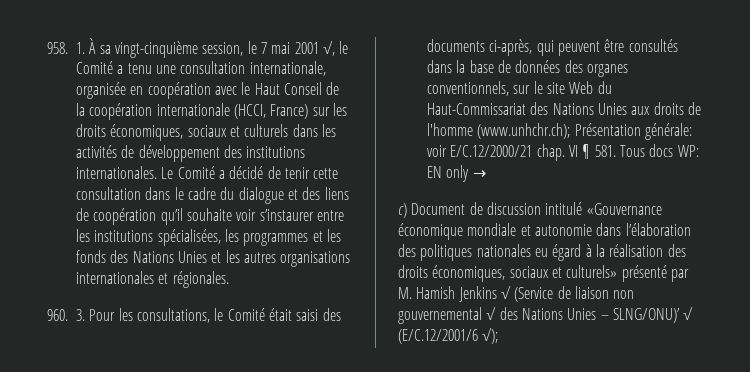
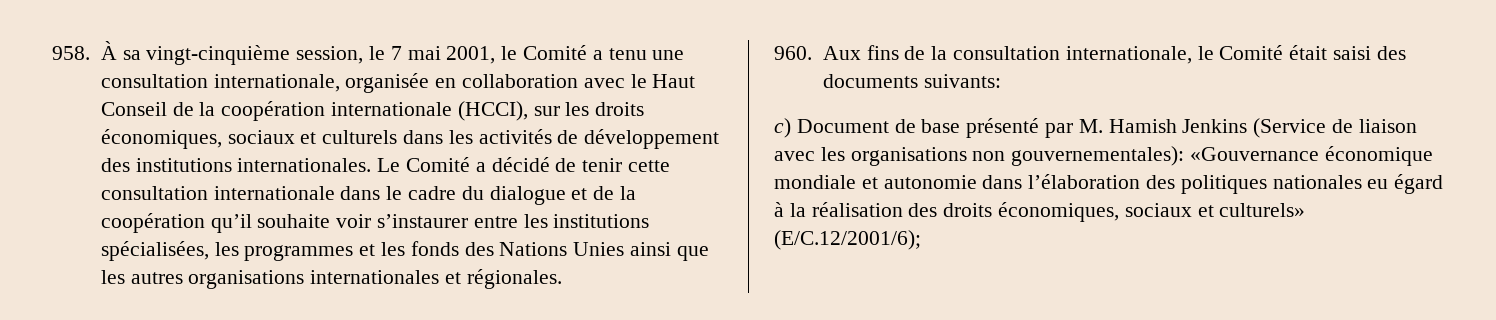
[76,42,85,54] 1. -> (90, 53) none
[294,41,335,56] 2001 √, -> [446,46,496,64] 2001,
[147,82,211,99] coopération -> [461,74,578,88] collaboration
[233,104,309,119] (HCCI, France) -> [457,101,528,121] (HCCI),
(141, 193) none -> [213,186,335,200] internationale
[302,187,349,200] [76,208,89,221] des liens de -> [593,186,636,200] de la
[211,252,222,263] et -> [629,242,709,261] ainsi que
[76,308,210,323] 3. Pour les consultations, -> [822,45,1192,64] Aux fins de la consultation internationale,
[489,39,678,56] [427,60,628,77] [427,81,612,96] [427,102,701,115] [427,123,692,140] [427,144,699,161] [427,165,486,182] [398,202,583,218] ci-après, qui peuvent être consultés dans la base de données des organes conventionnels, sur le site Web du Haut-Commissariat des Nations Unies aux droits de l'homme (www.unhchr.ch); Présentation générale: voir E/C.12/2000/21 chap. VI ¶ 581. Tous docs WP: EN only → // c) Document de discussion intitulé -> [923,74,1001,88] [774,118,1417,138] [774,146,1185,166] suivants: // c) Document de base présenté par M. Hamish Jenkins (Service de liaison avec les organisations non gouvernementales):
[621,265,689,282] [398,286,635,302] [398,307,694,324] [398,328,499,344] présenté par M. Hamish Jenkins √ (Service de liaison non gouvernemental √ des Nations Unies – SLNG/ONU)’ √ (E/C.12/2001/6 √); -> [774,230,921,250] (E/C.12/2001/6);

